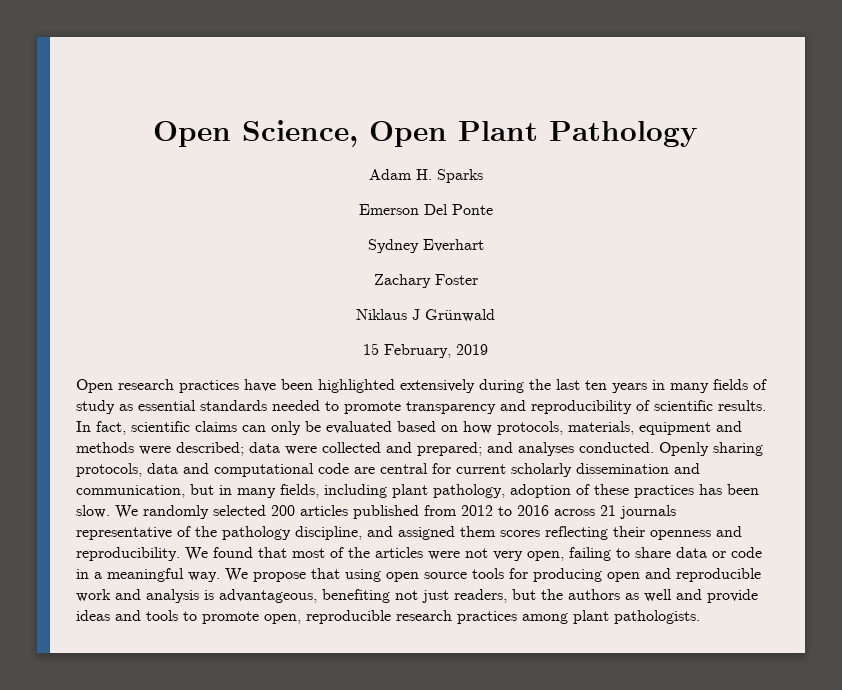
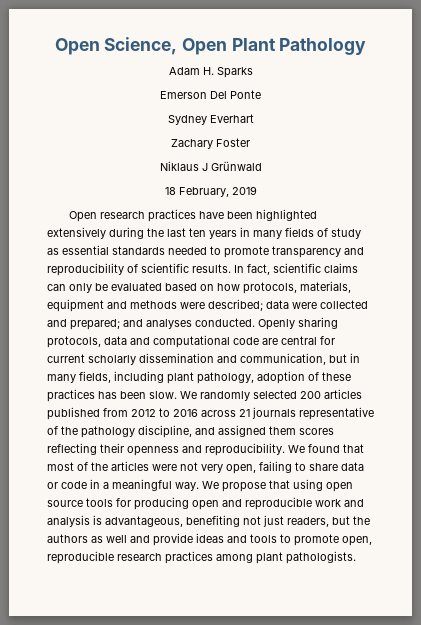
[363,343,379,355] 15 -> [164,187,176,195] 18

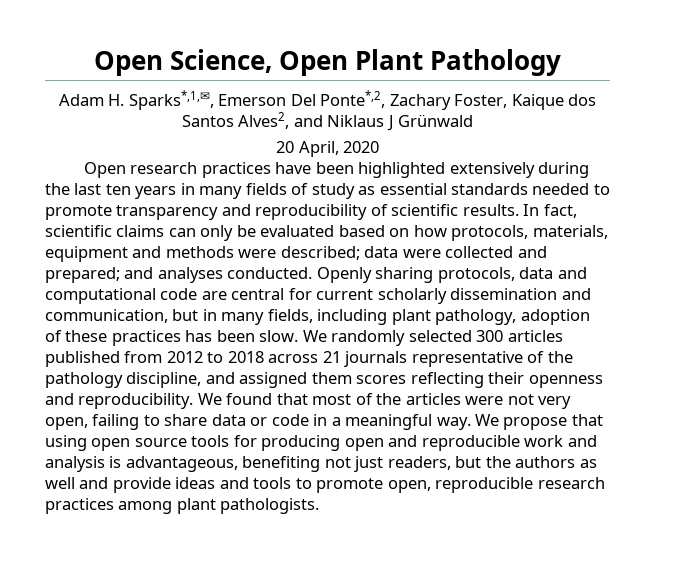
[216,67,253,78] Sparks // -> [128,90,214,110] Sparks*,1,✉,
[230,90,261,99] [167,114,254,125] [171,138,250,149] Ponte // Sydney Everhart // Zachary Foster // -> [320,90,597,110] [181,112,323,129] Ponte*,2, Zachary Foster, Kaique dos Santos Alves2, and
[164,186,257,197] 18 February, 2019 -> [276,141,379,157] 20 April, 2020
[300,391,321,399] 200 -> [476,330,504,342] 300
[173,409,198,417] 2016 -> [227,351,264,363] 2018

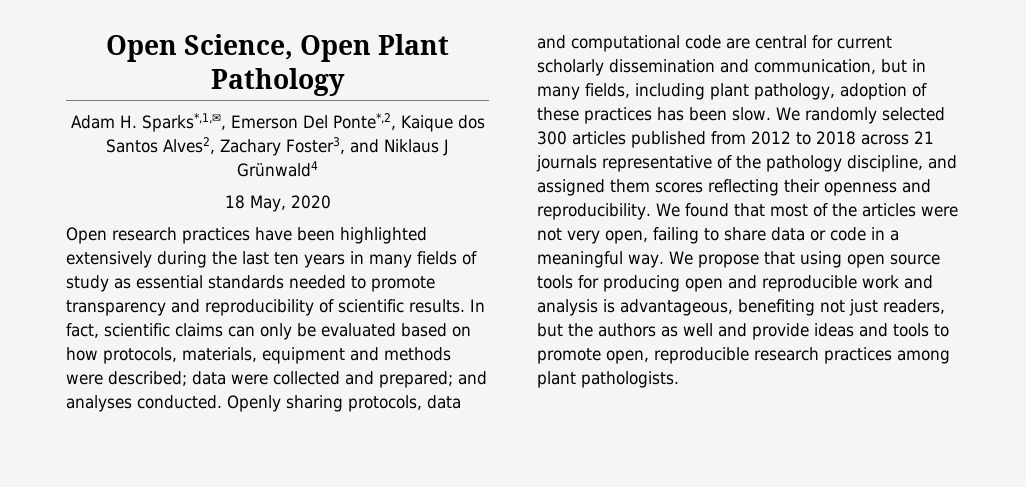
[389,94,508,110] Zachary Foster, -> (396, 121) none
(290, 120) none -> [220,137,345,156] Zachary Foster3,
[398,114,474,127] [276,141,339,157] Grünwald // 20 April, -> [237,161,318,177] [224,195,286,212] Grünwald4 // 18 May,

